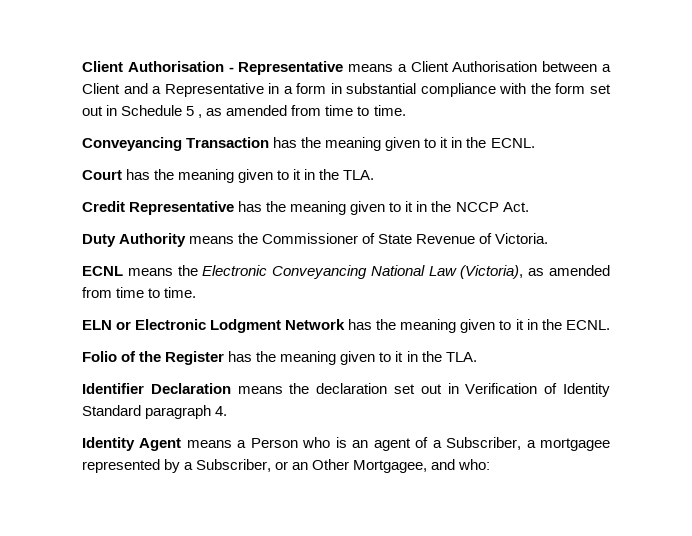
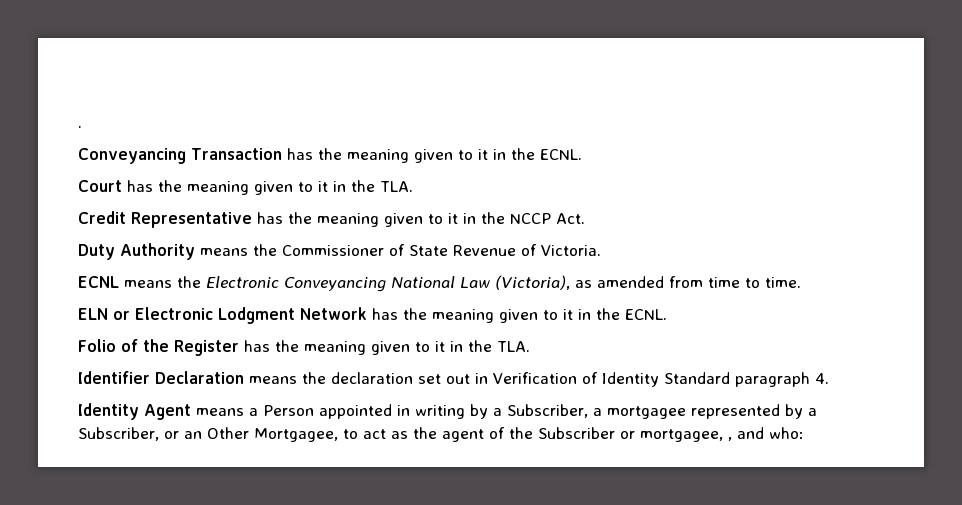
[82,61,611,75] [82,83,612,97] [82,105,406,118] Client Authorisation - Representative means a Client Authorisation between a Client and a Representative in a form in substantial compliance with the form set out in Schedule 5 , as amended from time to time. -> [78,126,82,128] .
[302,437,429,451] who is an agent of -> [319,404,488,419] appointed in writing by
(428, 466) none -> [343,427,732,442] to act as the agent of the Subscriber or mortgagee, ,

